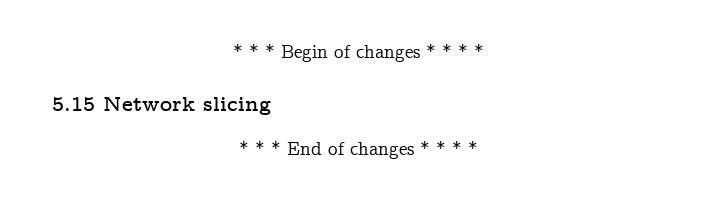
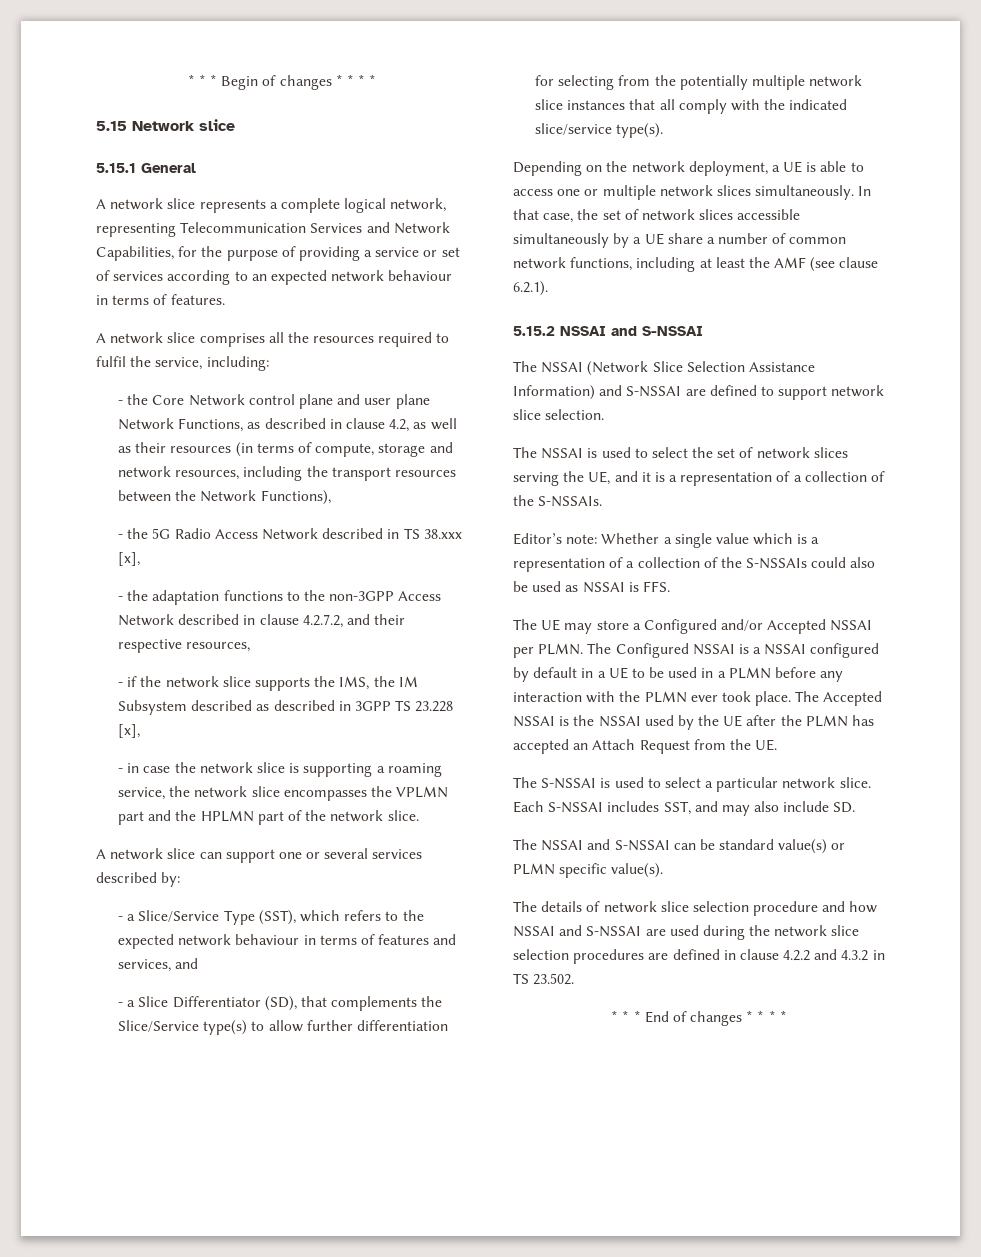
[203,97,271,115] slicing -> [199,119,235,131] [96,163,196,173] [96,198,447,213] [96,222,450,237] [96,246,460,261] [96,270,453,285] [96,294,225,305] [96,332,450,347] [96,356,269,371] [118,394,430,409] [118,418,457,432] [118,442,453,457] [118,466,456,481] [118,490,331,505] [118,528,462,540] [118,552,141,566] [118,590,442,605] [118,614,406,628] [118,639,251,653] [118,676,418,691] [118,700,454,715] [118,724,141,738] [118,762,442,777] [118,786,449,801] [118,810,419,825] [96,848,423,863] [96,872,181,887] [118,910,424,925] [118,934,457,949] [118,958,199,972] [118,996,443,1011] [118,1020,448,1035] [535,75,863,90] [535,99,848,114] [535,123,664,138] [513,161,864,176] [513,185,872,200] [513,209,801,223] [513,233,847,248] [513,257,879,272] [513,281,548,296] [513,326,703,336] [513,361,815,376] [513,385,885,400] [513,409,605,420] [513,447,848,459] [513,471,886,486] [513,495,603,507] [513,533,820,548] [513,557,876,572] [513,581,670,593] [513,619,873,634] [513,643,880,658] [513,667,844,682] [513,691,883,706] [513,715,875,730] [513,739,778,754] [513,777,871,792] [513,801,856,816] [513,839,846,854] [513,863,664,878] [513,901,878,916] [513,925,860,940] [513,949,885,964] [513,973,575,985] slice // 5.15.1 General // A network slice represents a complete logical network, representing Telecommunication Services and Network Capabilities, for the purpose of providing a service or set of services according to an expected network behaviour in terms of features. // A network slice comprises all the resources required to fulfil the service, including: // - the Core Network control plane and user plane Network Functions, as described in clause 4.2, as well as their resources (in terms of compute, storage and network resources, including the transport resources between the Network Functions), // - the 5G Radio Access Network described in TS 38.xxx [x], // - the adaptation functions to the non-3GPP Access Network described in clause 4.2.7.2, and their respective resources, // - if the network slice supports the IMS, the IM Subsystem described as described in 3GPP TS 23.228 [x], // - in case the network slice is supporting a roaming service, the network slice encompasses the VPLMN part and the HPLMN part of the network slice. // A network slice can support one or several services described by: // - a Slice/Service Type (SST), which refers to the expected network behaviour in terms of features and services, and // - a Slice Differentiator (SD), that complements the Slice/Service type(s) to allow further differentiation for selecting from the potentially multiple network slice instances that all comply with the indicated slice/service type(s). // Depending on the network deployment, a UE is able to access one or multiple network slices simultaneously. In that case, the set of network slices accessible simultaneously by a UE share a number of common network functions, including at least the AMF (see clause 6.2.1). // 5.15.2 NSSAI and S-NSSAI // The NSSAI (Network Slice Selection Assistance Information) and S-NSSAI are defined to support network slice selection. // The NSSAI is used to select the set of network slices serving the UE, and it is a representation of a collection of the S-NSSAIs. // Editor’s note: Whether a single value which is a representation of a collection of the S-NSSAIs could also be used as NSSAI is FFS. // The UE may store a Configured and/or Accepted NSSAI per PLMN. The Configured NSSAI is a NSSAI configured by default in a UE to be used in a PLMN before any interaction with the PLMN ever took place. The Accepted NSSAI is the NSSAI used by the UE after the PLMN has accepted an Attach Request from the UE. // The S-NSSAI is used to select a particular network slice. Each S-NSSAI includes SST, and may also include SD. // The NSSAI and S-NSSAI can be standard value(s) or PLMN specific value(s). // The details of network slice selection procedure and how NSSAI and S-NSSAI are used during the network slice selection procedures are defined in clause 4.2.2 and 4.3.2 in TS 23.502.

